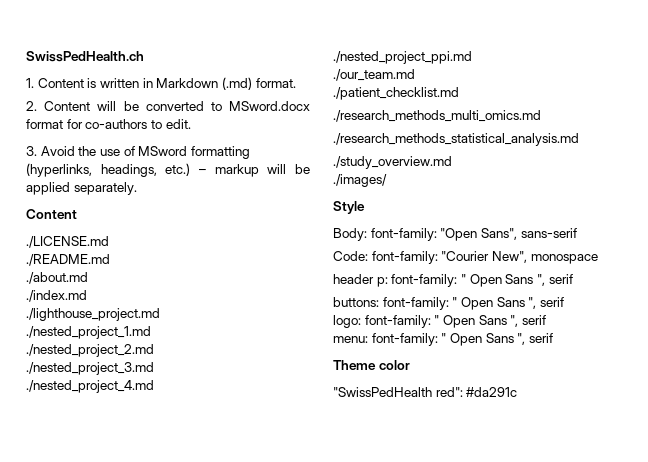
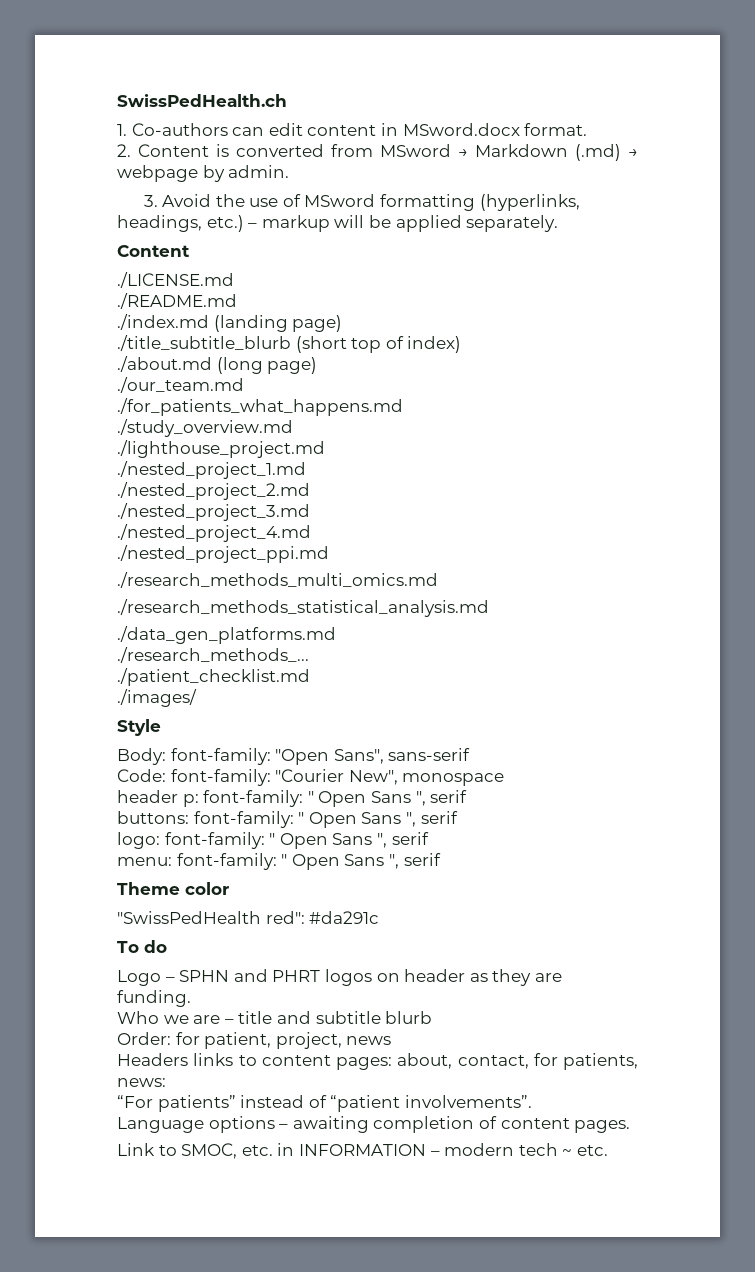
[37,77,296,90] [26,101,310,111] [26,119,191,129] Content is written in Markdown (.md) format. // 2. Content will be converted to MSword.docx format for co-authors to edit. -> [131,123,588,136] [117,144,638,161] [117,165,290,182] Co-authors can edit content in MSword.docx format. // 2. Content is converted from MSword → Markdown (.md) → webpage by admin.
[26,272,88,284] [26,290,87,302] ./about.md // ./index.md -> [117,314,343,332] [117,335,462,353] [117,356,318,374] [117,377,244,393] [117,398,403,416] [117,419,293,437] ./index.md (landing page) // ./title_subtitle_blurb (short top of index) // ./about.md (long page) // ./our_team.md // ./for_patients_what_happens.md // ./study_overview.md
[333,69,415,81] [333,87,459,100] // ./our_team.md // ./patient_checklist.md -> (329, 554) none
[333,156,452,169] ./study_overview.md -> [117,626,336,644] [117,647,309,663] [117,668,310,686] ./data_gen_platforms.md // ./research_methods_... // ./patient_checklist.md
(518, 392) none -> [117,940,167,953] [117,969,562,986] [117,990,191,1007] [117,1011,433,1024] [117,1032,392,1049] [117,1053,638,1070] [117,1078,166,1087] [117,1095,532,1112] [117,1116,631,1133] [117,1143,608,1159] // To do // Logo – SPHN and PHRT logos on header as they are funding. // Who we are – title and subtitle blurb // Order: for patient, project, news // Headers links to content pages: about, contact, for patients, news: // “For patients” instead of “patient involvements”. // Language options – awaiting completion of content pages. // Link to SMOC, etc. in INFORMATION – modern tech ~ etc.

